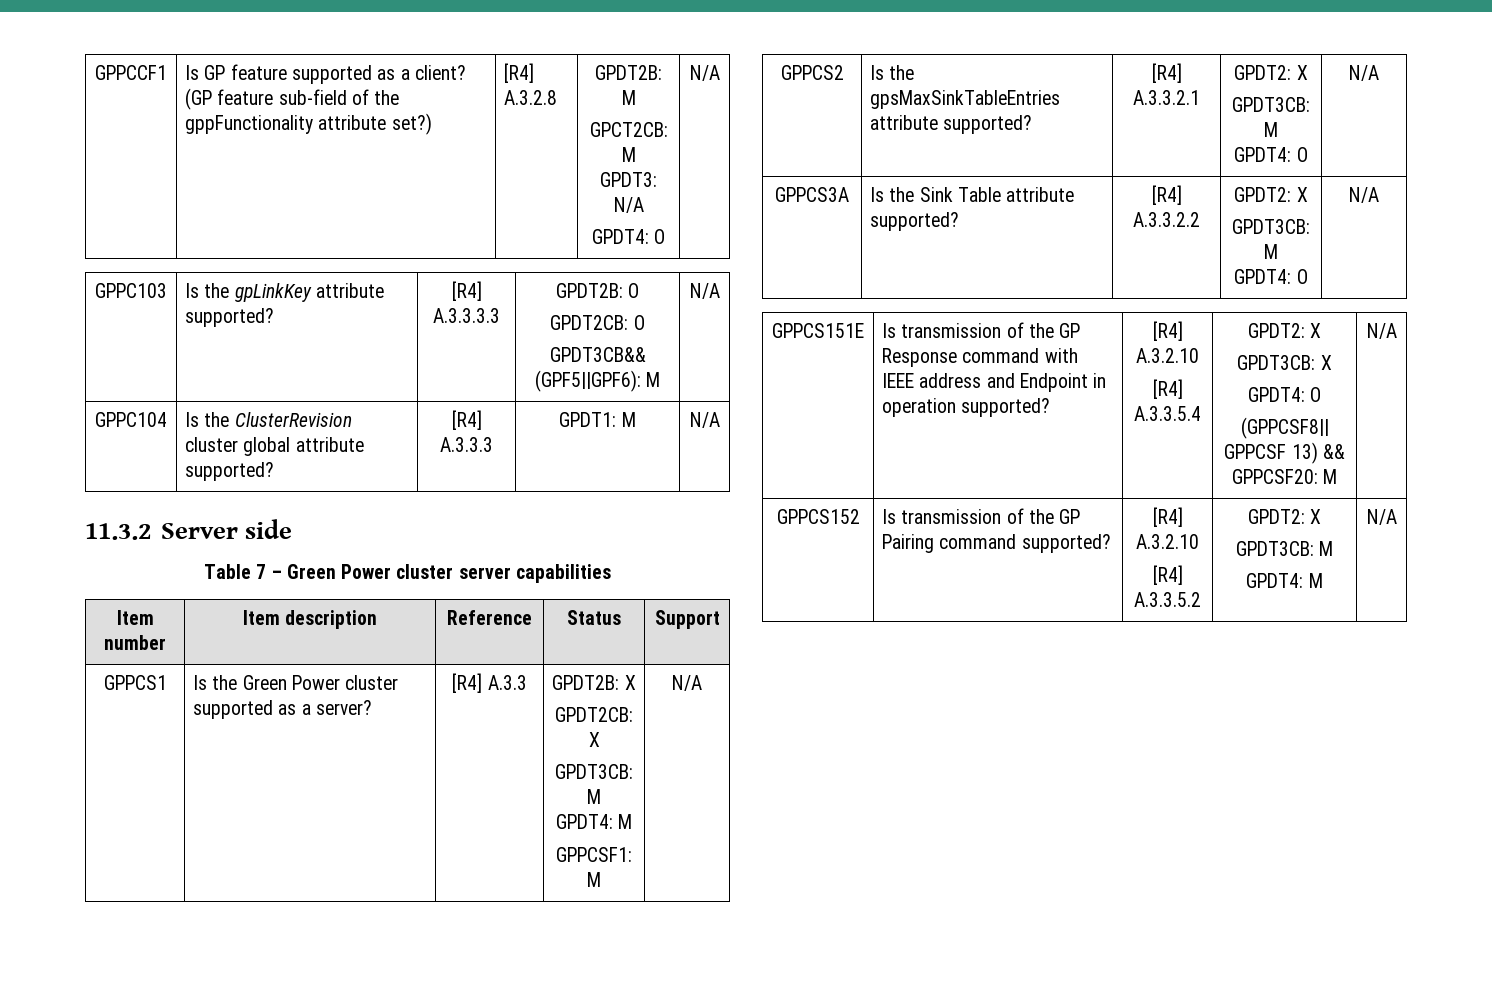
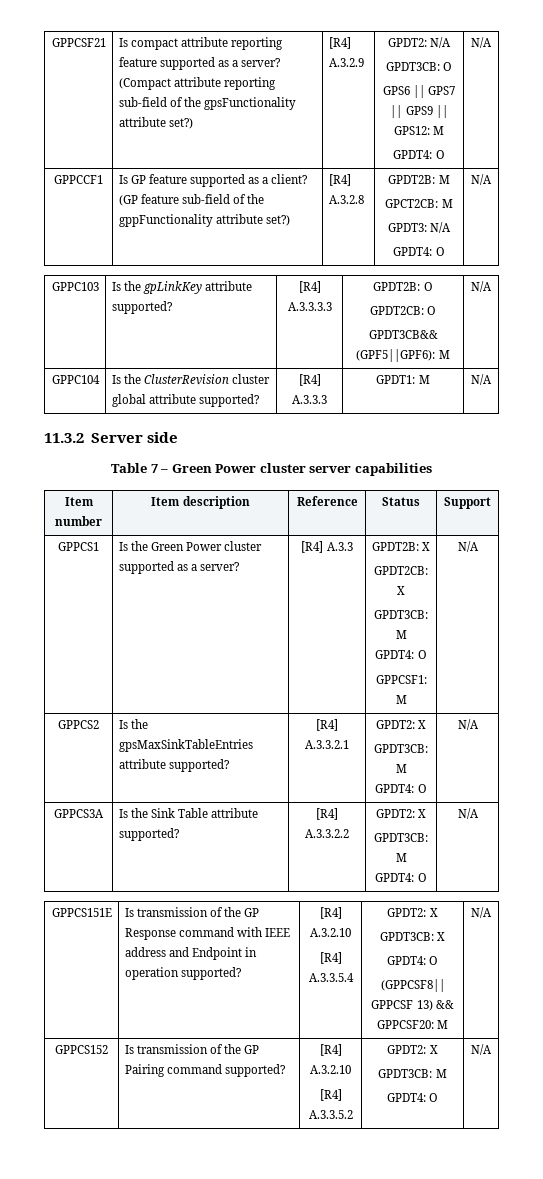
(95, 72) none -> [51,38,106,47] [118,37,284,50] [118,57,282,70] [118,77,276,90] [118,97,297,110] [118,117,193,129] [328,37,351,49] [328,58,364,67] [387,37,452,48] [385,62,453,71] [382,85,456,98] [390,105,448,118] [393,126,445,135] [393,150,445,159] [471,37,492,48] GPPCSF21 | Is compact attribute reporting feature supported as a server? (Compact attribute reporting sub-field of the gpsFunctionality attribute set?) | [R4] A.3.2.9 | GPDT2: N/A // GPDT3CB: O // GPS6 || GPS7 || GPS9 || GPS12: M // GPDT4: O | N/A //
[618,814,633,829] M -> [417,650,427,659] O
[1308,573,1323,588] M -> [429,1093,439,1102] O

